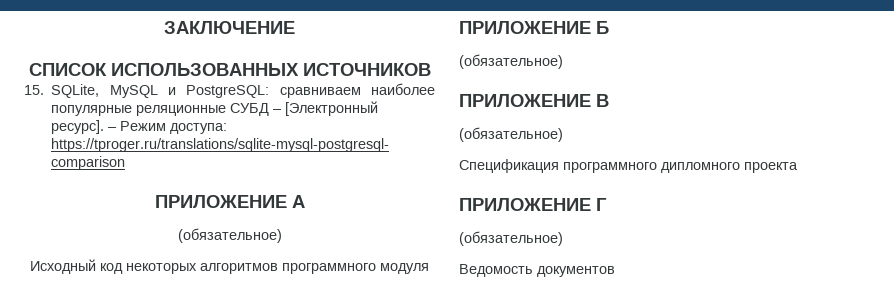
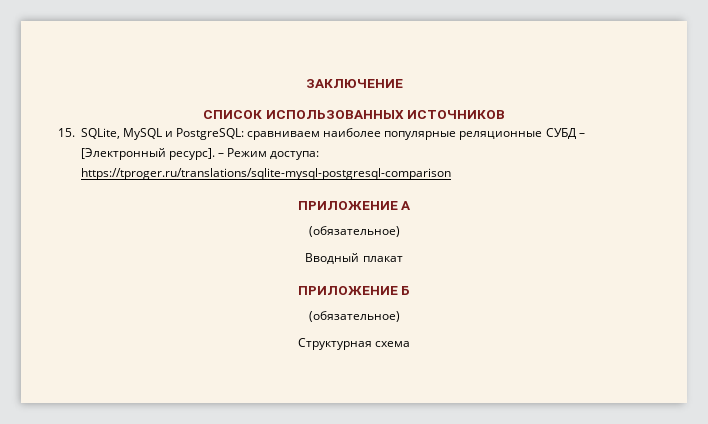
[30,259,429,274] [459,21,609,34] [459,54,563,69] [459,94,609,107] [459,127,563,142] [459,159,798,173] [459,198,607,211] [459,231,563,246] [459,264,615,277] Исходный код некоторых алгоритмов программного модуля // ПРИЛОЖЕНИЕ Б // (обязательное) // ПРИЛОЖЕНИЕ В // (обязательное) // Спецификация программного дипломного проекта // ПРИЛОЖЕНИЕ Г // (обязательное) // Ведомость документов -> [305,253,403,264] [297,286,411,295] [308,311,400,322] [297,338,411,350] Вводный плакат // ПРИЛОЖЕНИЕ Б // (обязательное) // Структурная схема

